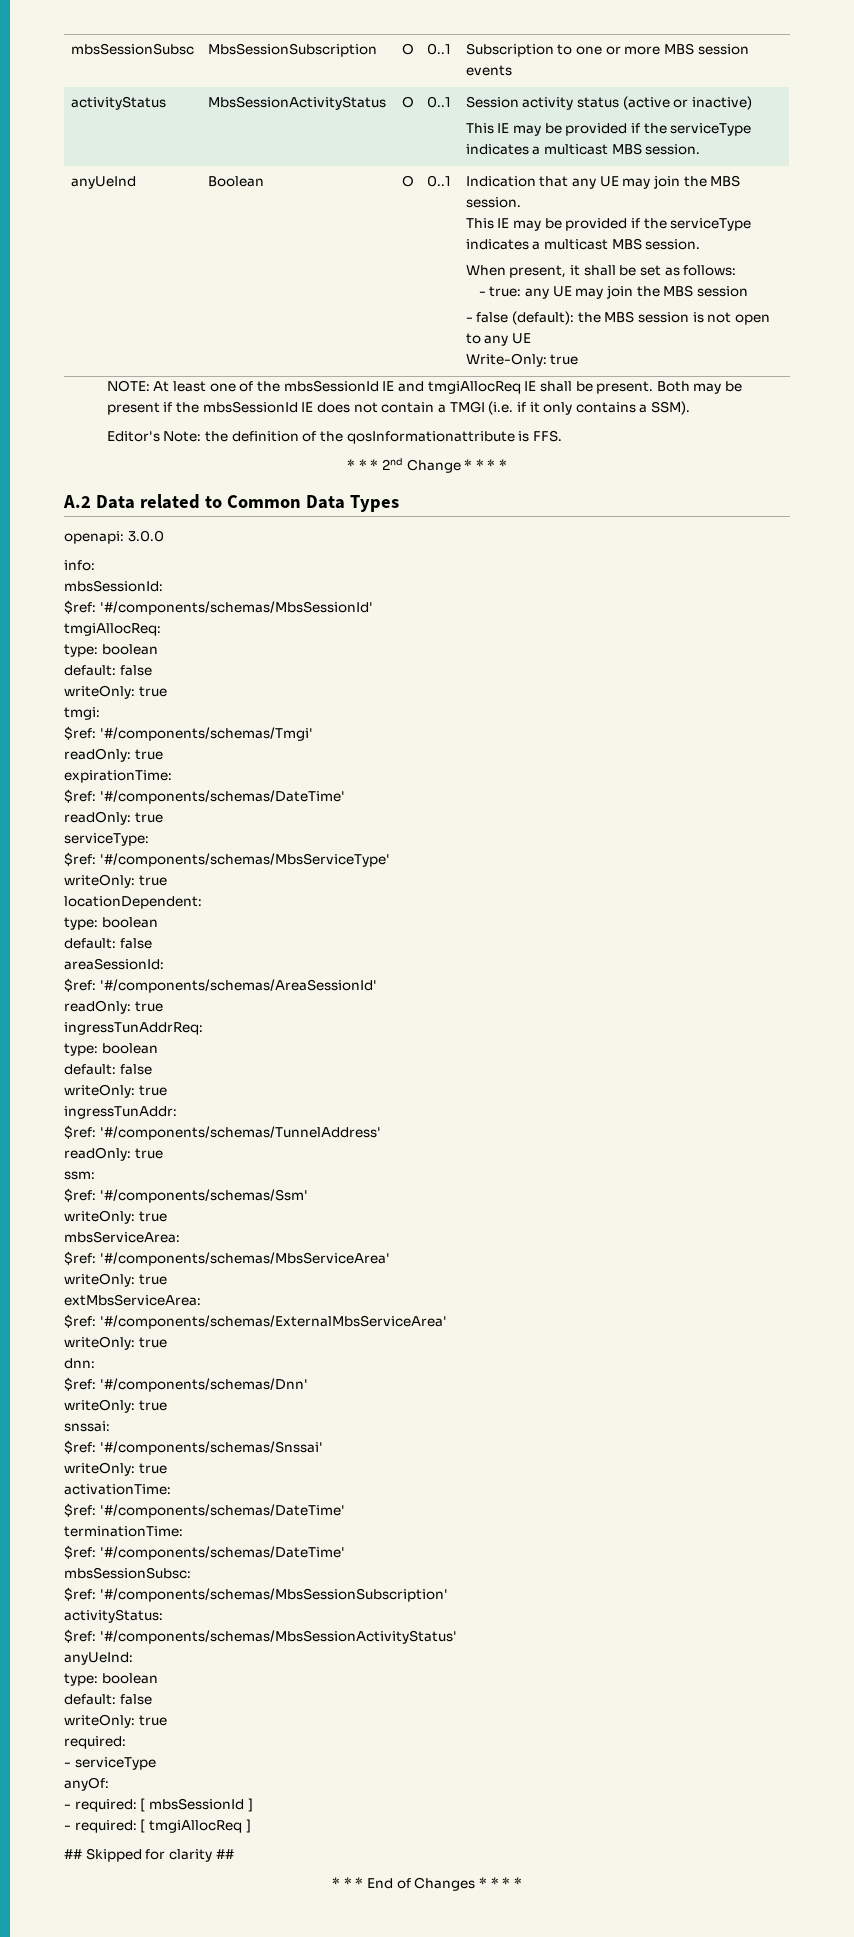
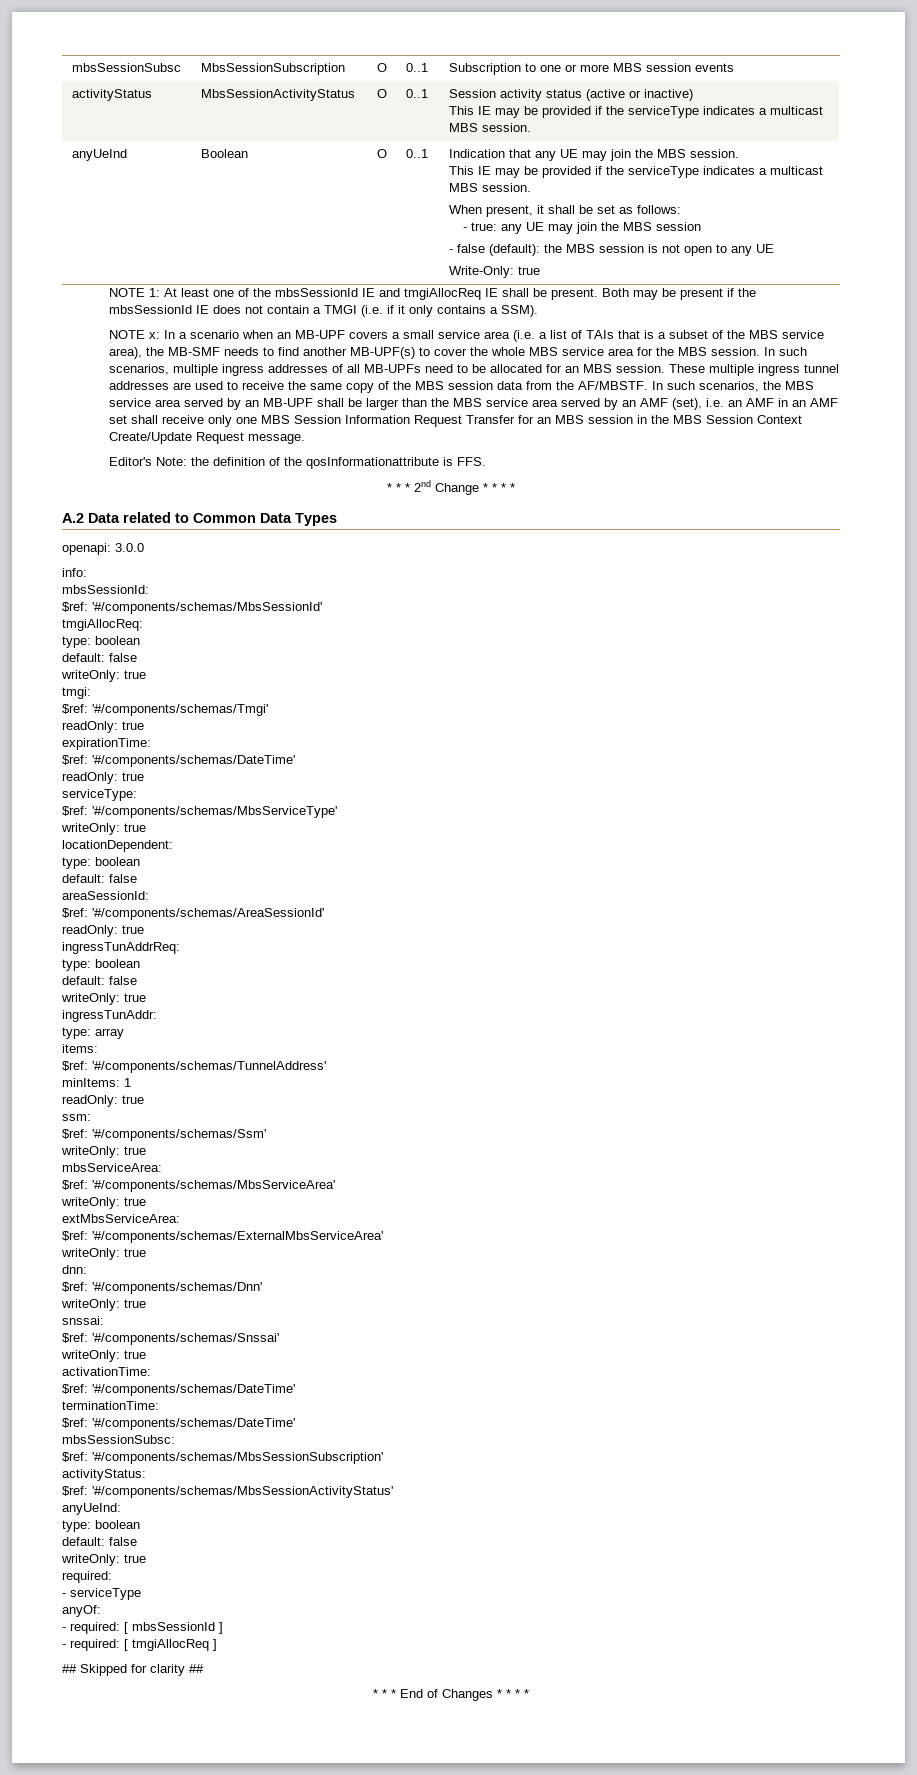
[106,380,150,392] NOTE: -> [109,288,161,297] NOTE 1:
(691, 408) none -> [109,330,825,342] [109,347,808,359] [109,364,840,376] [109,381,815,393] [109,398,839,410] [109,415,803,427] [109,432,306,444] // NOTE x: In a scenario when an MB-UPF covers a small service area (i.e. a list of TAIs that is a subset of the MBS service area), the MB-SMF needs to find another MB-UPF(s) to cover the whole MBS service area for the MBS session. In such scenarios, multiple ingress addresses of all MB-UPFs need to be allocated for an MBS session. These multiple ingress tunnel addresses are used to receive the same copy of the MBS session data from the AF/MBSTF. In such scenarios, the MBS service area served by an MB-UPF shall be larger than the MBS service area served by an AMF (set), i.e. an AMF in an AMF set shall receive only one MBS Session Information Request Transfer for an MBS session in the MBS Session Context Create/Update Request message.
(177, 1112) none -> [62,1027,124,1039] [62,1044,98,1053] // type: array // items:
(381, 1133) none -> [62,1078,131,1087] // minItems: 1

